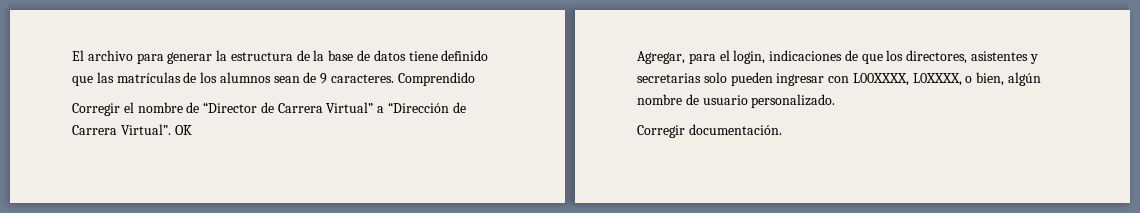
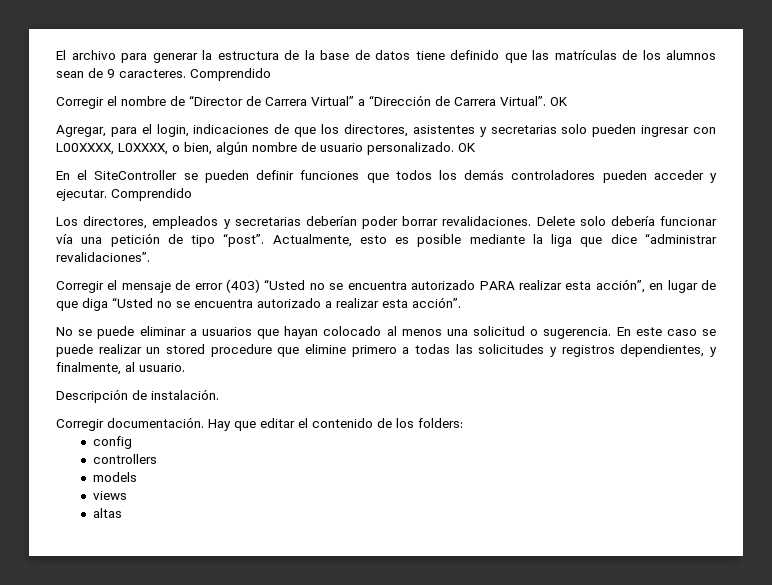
[637,124,782,138] // Corregir documentación. -> [458,143,476,152] [56,169,717,183] [56,188,192,201] [56,216,717,229] [56,233,717,247] [56,252,150,262] [56,279,716,293] [56,297,461,311] [56,326,716,339] [56,344,717,357] [56,362,185,375] [56,389,219,403] [56,417,463,431] [93,436,133,449] [93,454,158,464] [93,472,138,482] [93,491,128,500] [93,508,123,518] OK // En el SiteController se pueden definir funciones que todos los demás controladores pueden acceder y ejecutar. Comprendido // Los directores, empleados y secretarias deberían poder borrar revalidaciones. Delete solo debería funcionar vía una petición de tipo “post”. Actualmente, esto es posible mediante la liga que dice “administrar revalidaciones”. // Corregir el mensaje de error (403) “Usted no se encuentra autorizado PARA realizar esta acción”, en lugar de que diga “Usted no se encuentra autorizado a realizar esta acción”. // No se puede eliminar a usuarios que hayan colocado al menos una solicitud o sugerencia. En este caso se puede realizar un stored procedure que elimine primero a todas las solicitudes y registros dependientes, y finalmente, al usuario. // Descripción de instalación. // Corregir documentación. Hay que editar el contenido de los folders: // config // controllers // models // views // altas

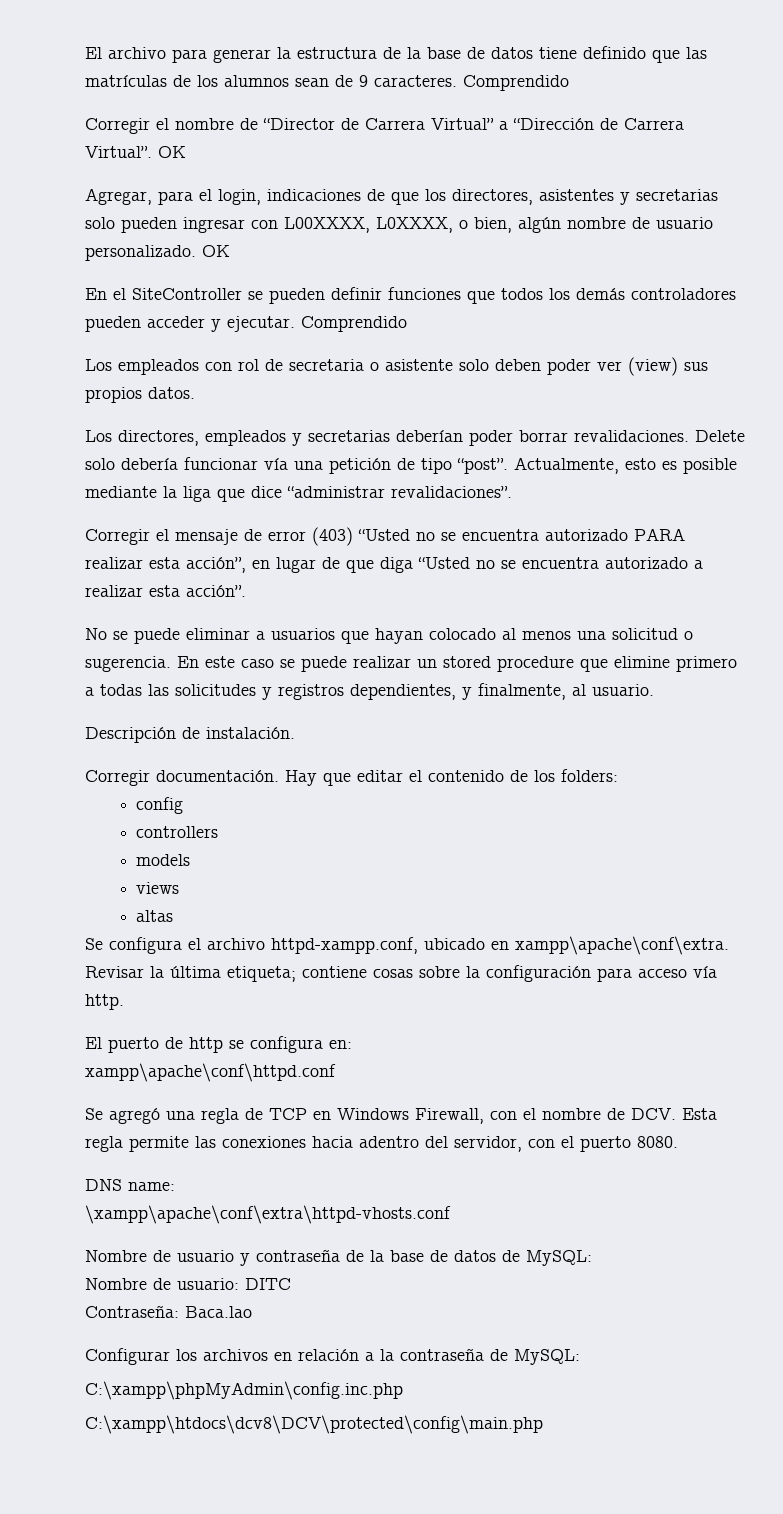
(192, 194) none -> [85,357,708,376] [85,387,195,403] // Los empleados con rol de secretaria o asistente solo deben poder ver (view) sus propios datos.
(123, 513) none -> [85,936,729,955] [85,965,717,982] [85,994,124,1010] [85,1036,352,1053] [85,1063,336,1082] [85,1108,717,1124] [85,1136,678,1152] [85,1179,175,1191] [85,1205,451,1224] [85,1249,592,1266] [85,1278,291,1290] [85,1305,252,1318] [85,1348,580,1365] [85,1381,403,1400] [85,1415,543,1434] // Se configura el archivo httpd-xampp.conf, ubicado en xampp\apache\conf\extra. Revisar la última etiqueta; contiene cosas sobre la configuración para acceso vía http. // El puerto de http se configura en: // xampp\apache\conf\httpd.conf // Se agregó una regla de TCP en Windows Firewall, con el nombre de DCV. Esta regla permite las conexiones hacia adentro del servidor, con el puerto 8080. // DNS name: // \xampp\apache\conf\extra\httpd-vhosts.conf // Nombre de usuario y contraseña de la base de datos de MySQL: // Nombre de usuario: DITC // Contraseña: Baca.lao // Configurar los archivos en relación a la contraseña de MySQL: // C:\xampp\phpMyAdmin\config.inc.php // C:\xampp\htdocs\dcv8\DCV\protected\config\main.php

